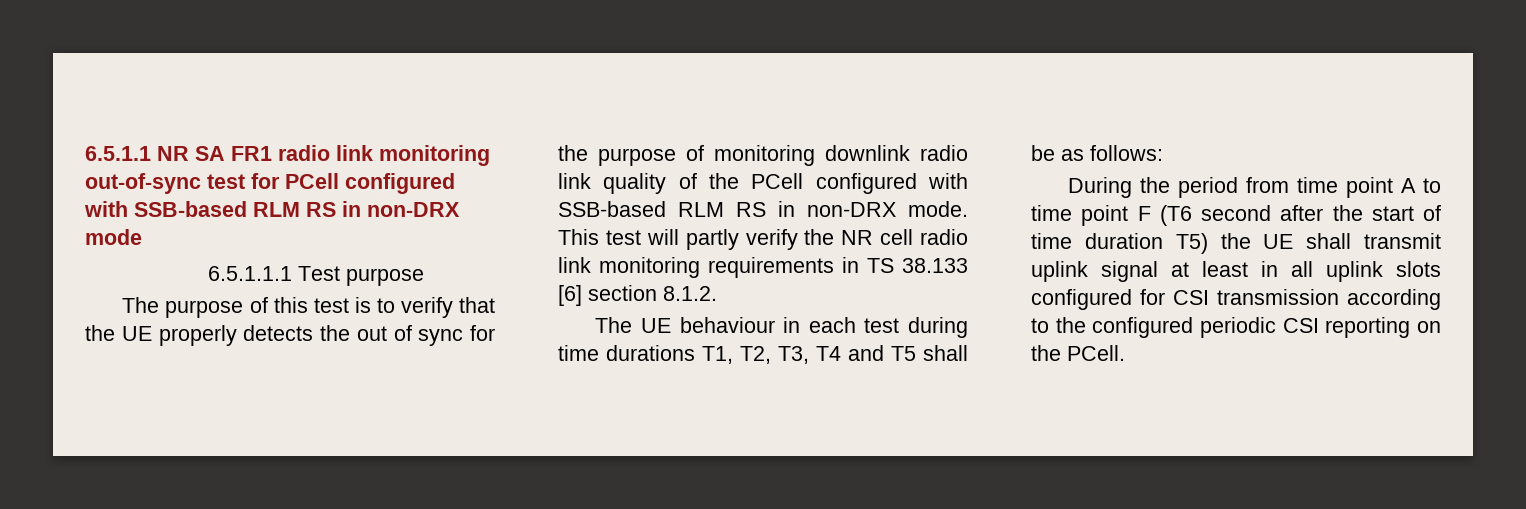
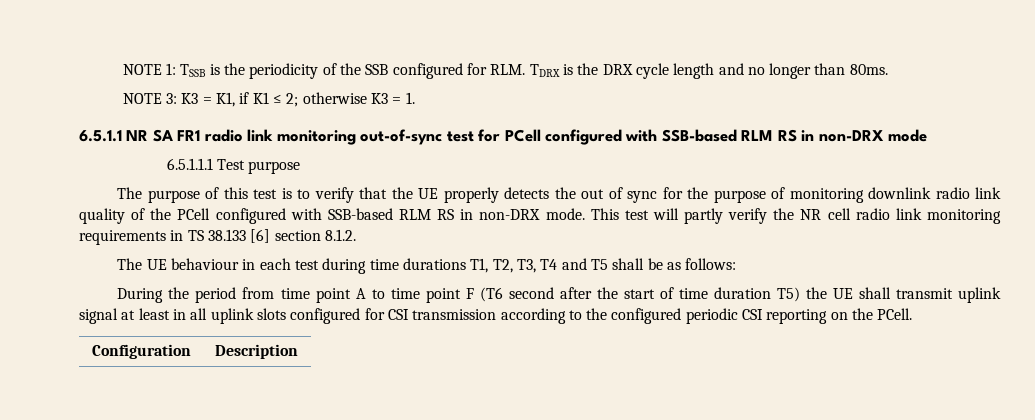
(85, 153) none -> [122,63,888,79] [122,92,415,107] NOTE 1: TSSB is the periodicity of the SSB configured for RLM. TDRX is the DRX cycle length and no longer than 80ms. // NOTE 3: K3 = K1, if K1 ≤ 2; otherwise K3 = 1. //
(1125, 353) none -> [91,344,191,359] [215,344,298,359] // Configuration | Description

